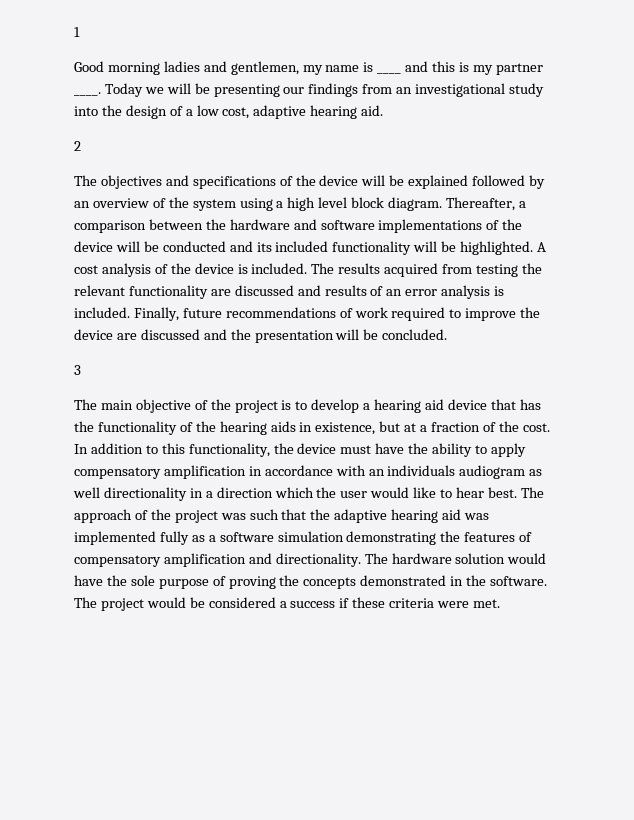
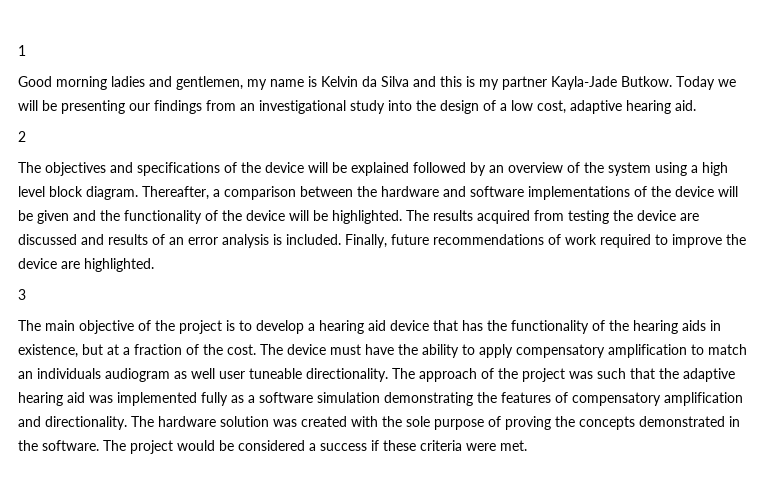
[377,72,402,74] ____ -> [321,76,409,87] Kelvin da Silva
[74,92,101,96] ____. -> [551,76,672,90] Kayla-Jade Butkow.
[162,241,547,255] [74,263,308,277] conducted and its included functionality will be highlighted. A cost analysis of the device is included. -> [37,210,402,224] given and the functionality of the device will be highlighted.
[74,285,208,299] relevant functionality -> [637,210,676,221] device
[140,329,448,343] discussed and the presentation will be concluded. -> [84,258,154,272] highlighted.
[74,443,294,457] In addition to this functionality, the -> [260,344,283,355] The
[248,465,366,476] in accordance with -> [691,344,747,355] to match
[103,487,517,501] directionality in a direction which the user would like to hear best. -> [219,368,388,382] user tuneable directionality.
[507,553,547,564] [74,575,103,586] would have -> [273,416,378,427] was created with

